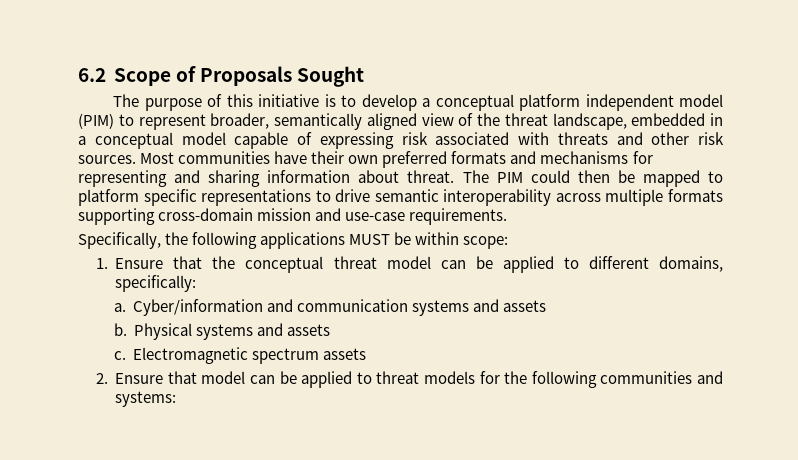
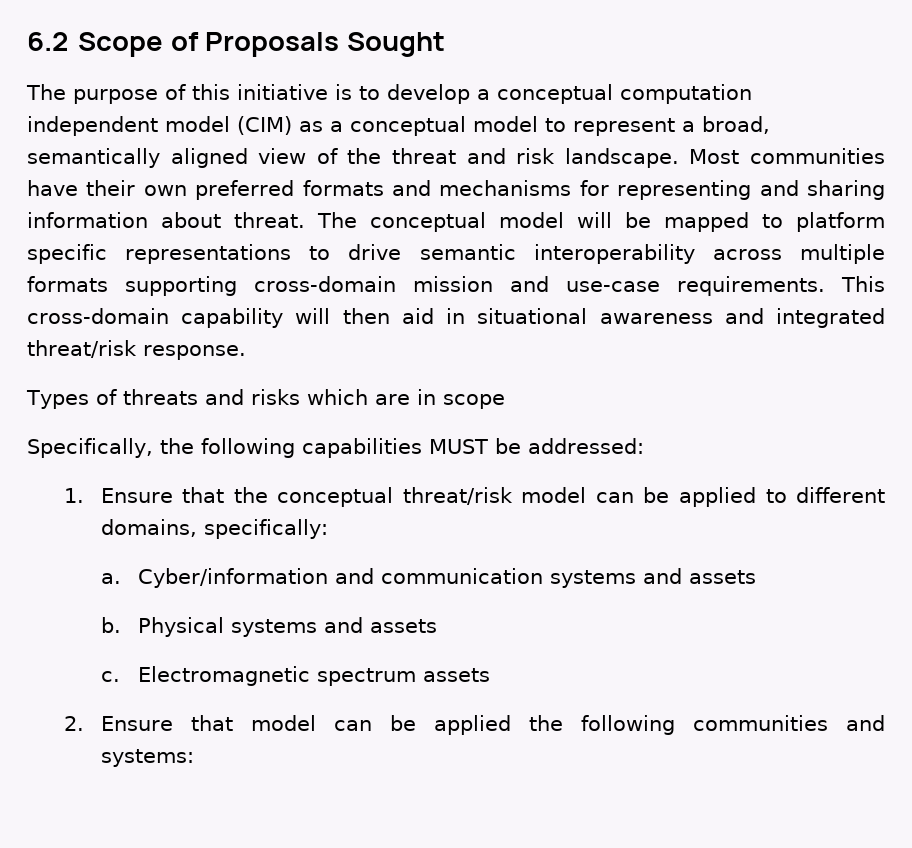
[519,94,581,111] platform -> [620,84,752,104] computation
[78,113,270,130] (PIM) to represent broader, -> [237,116,770,136] (CIM) as a conceptual model to represent a broad,
[552,113,723,130] [78,132,724,149] [78,155,136,164] landscape, embedded in a conceptual model capable of expressing risk associated with threats and other risk sources. -> [466,148,679,168] and risk landscape.
[496,170,610,183] PIM could then -> [370,212,612,232] conceptual model will
(508, 216) none -> [841,276,885,292] [27,308,885,328] [27,340,246,360] [26,389,505,409] This cross-domain capability will then aid in situational awareness and integrated threat/risk response. // Types of threats and risks which are in scope
[260,232,346,249] applications -> [302,438,422,458] capabilities
[415,232,509,249] within scope: -> [528,438,644,454] addressed:
[333,256,377,269] threat -> [402,487,513,505] threat/risk
[356,371,500,384] to threat models for -> (511, 725) none

